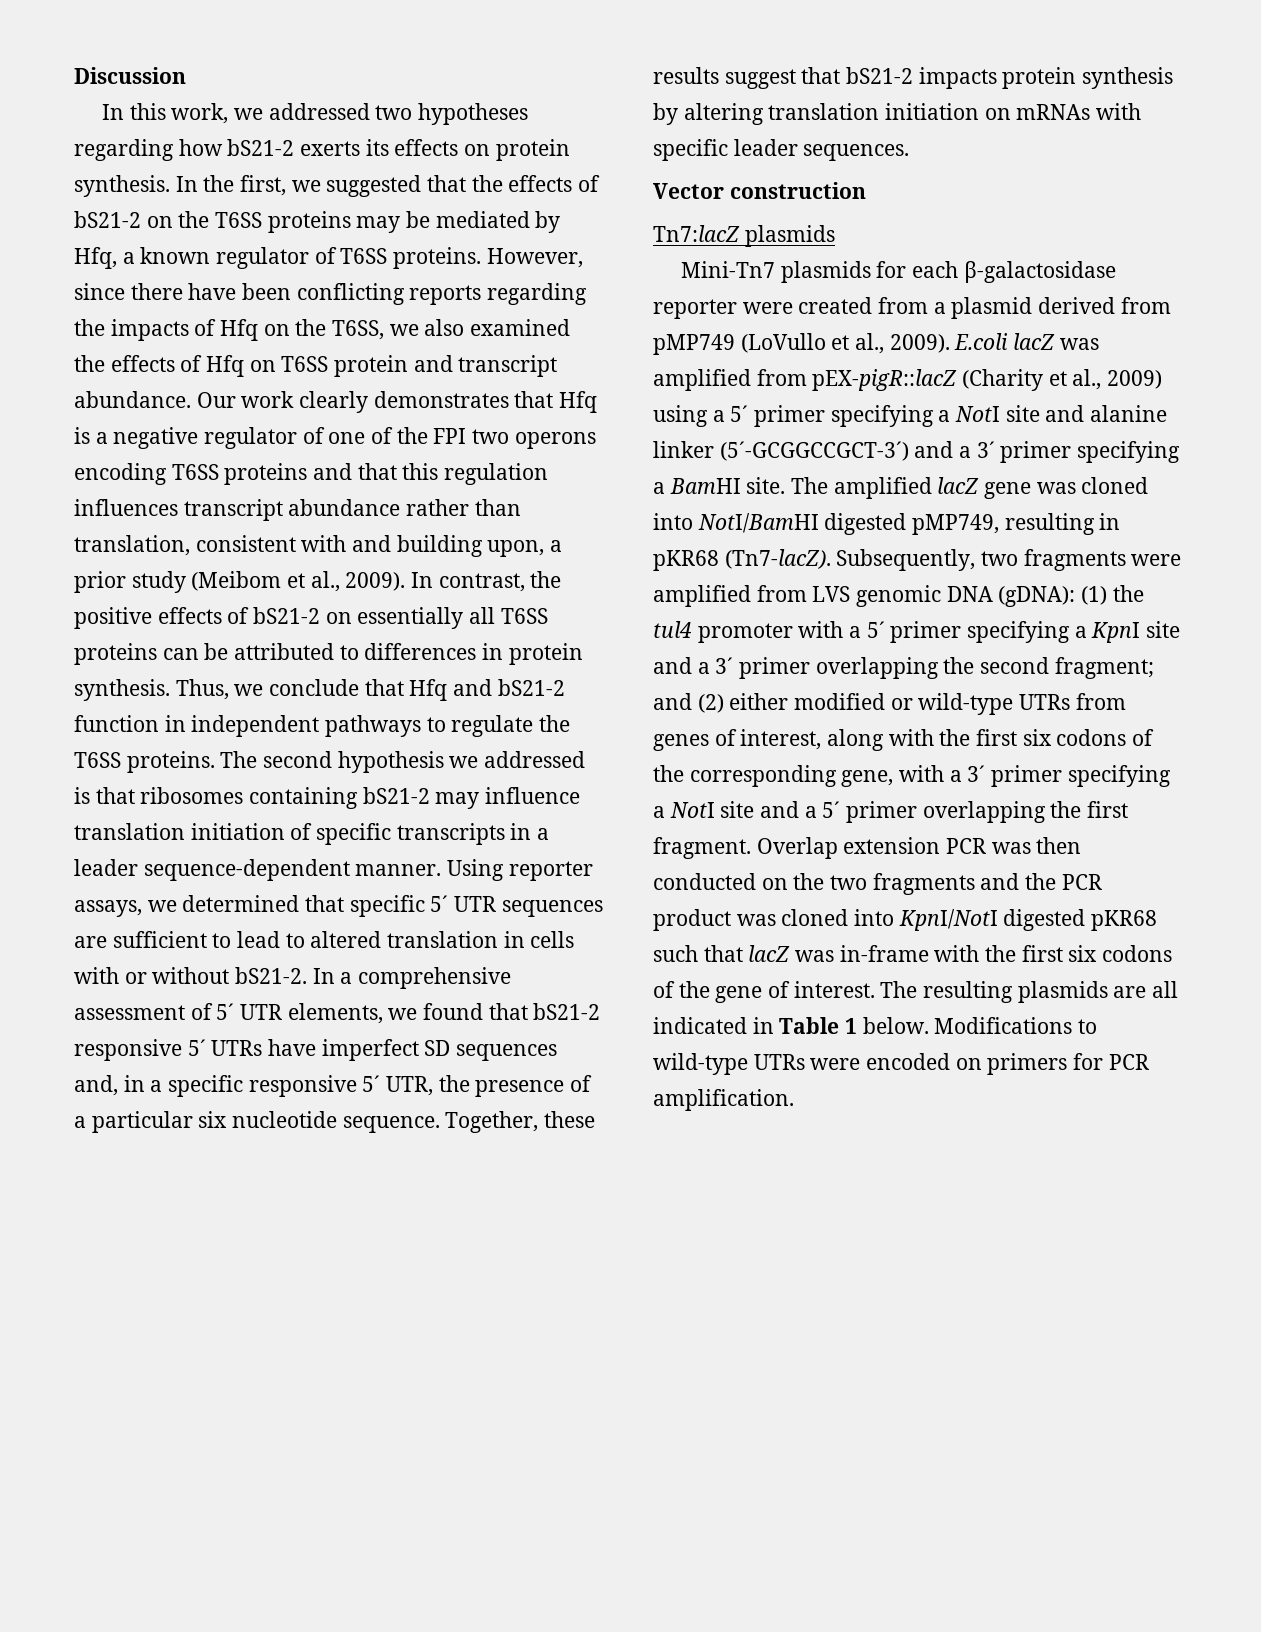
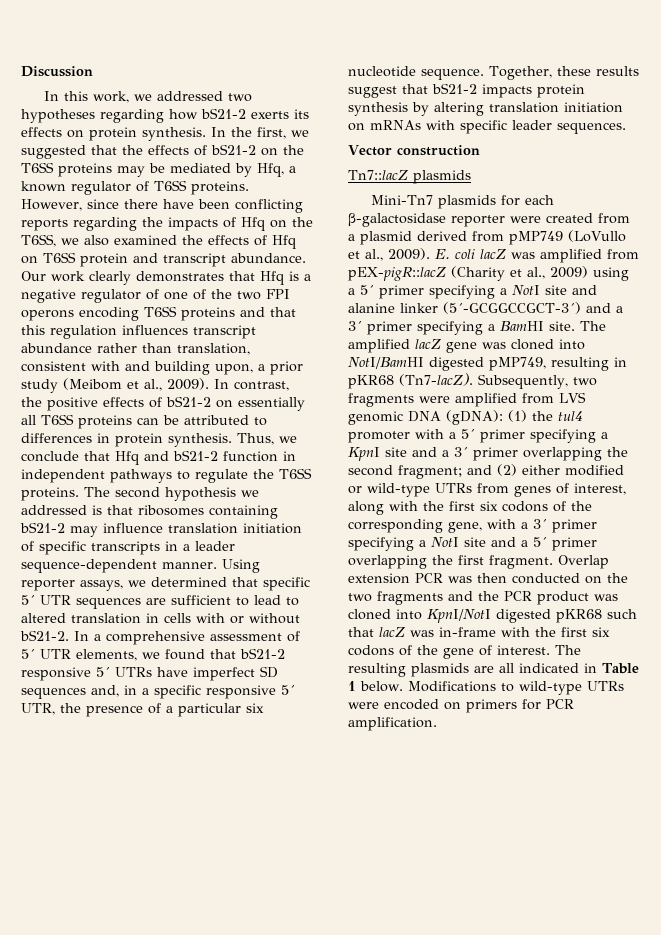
[433,428,510,444] FPI two -> [237,289,290,300] two FPI
[653,225,740,242] Tn7:lacZ -> [348,170,409,180] Tn7::lacZ
[954,333,1009,350] E.coli -> [435,249,475,259] E. coli

